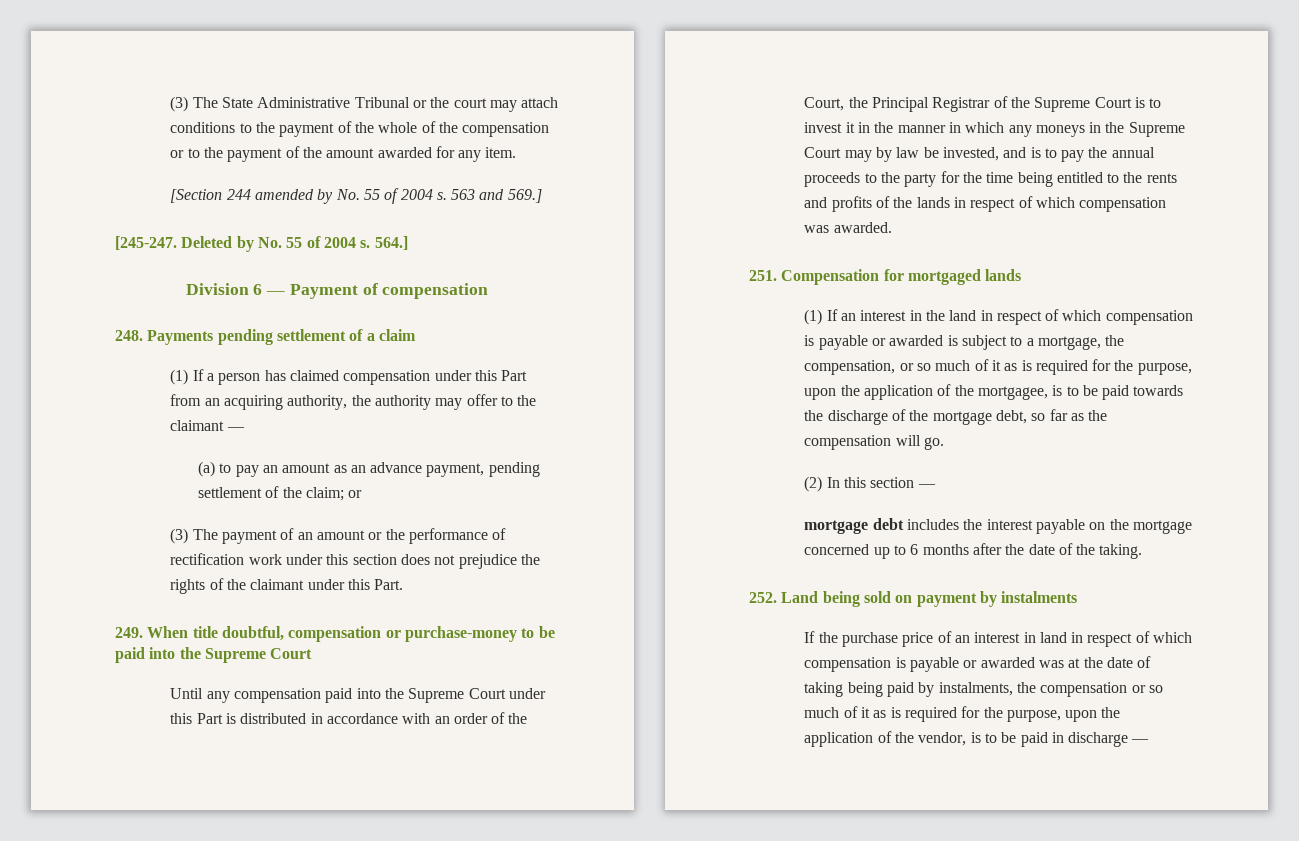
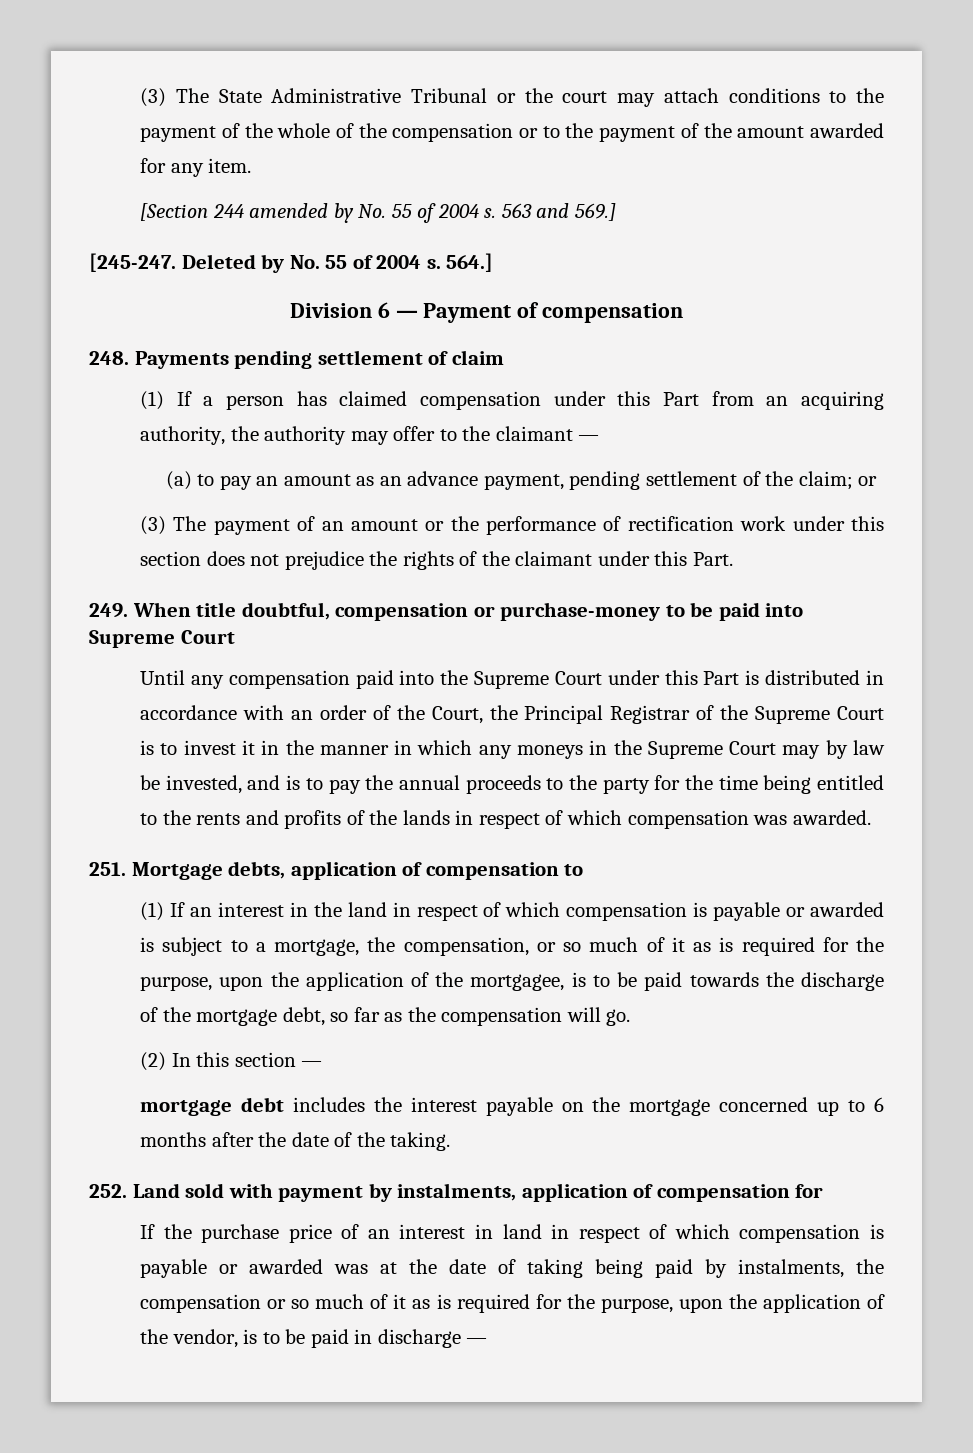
[366,333,375,341] a -> (449, 358) none
[179,647,201,659] the -> (804, 610) none
[781,269,1022,285] Compensation for mortgaged lands -> [131,861,584,880] Mortgage debts, application of compensation to
[822,591,1078,607] being sold on payment by instalments -> [185,1183,824,1202] sold with payment by instalments, application of compensation for

